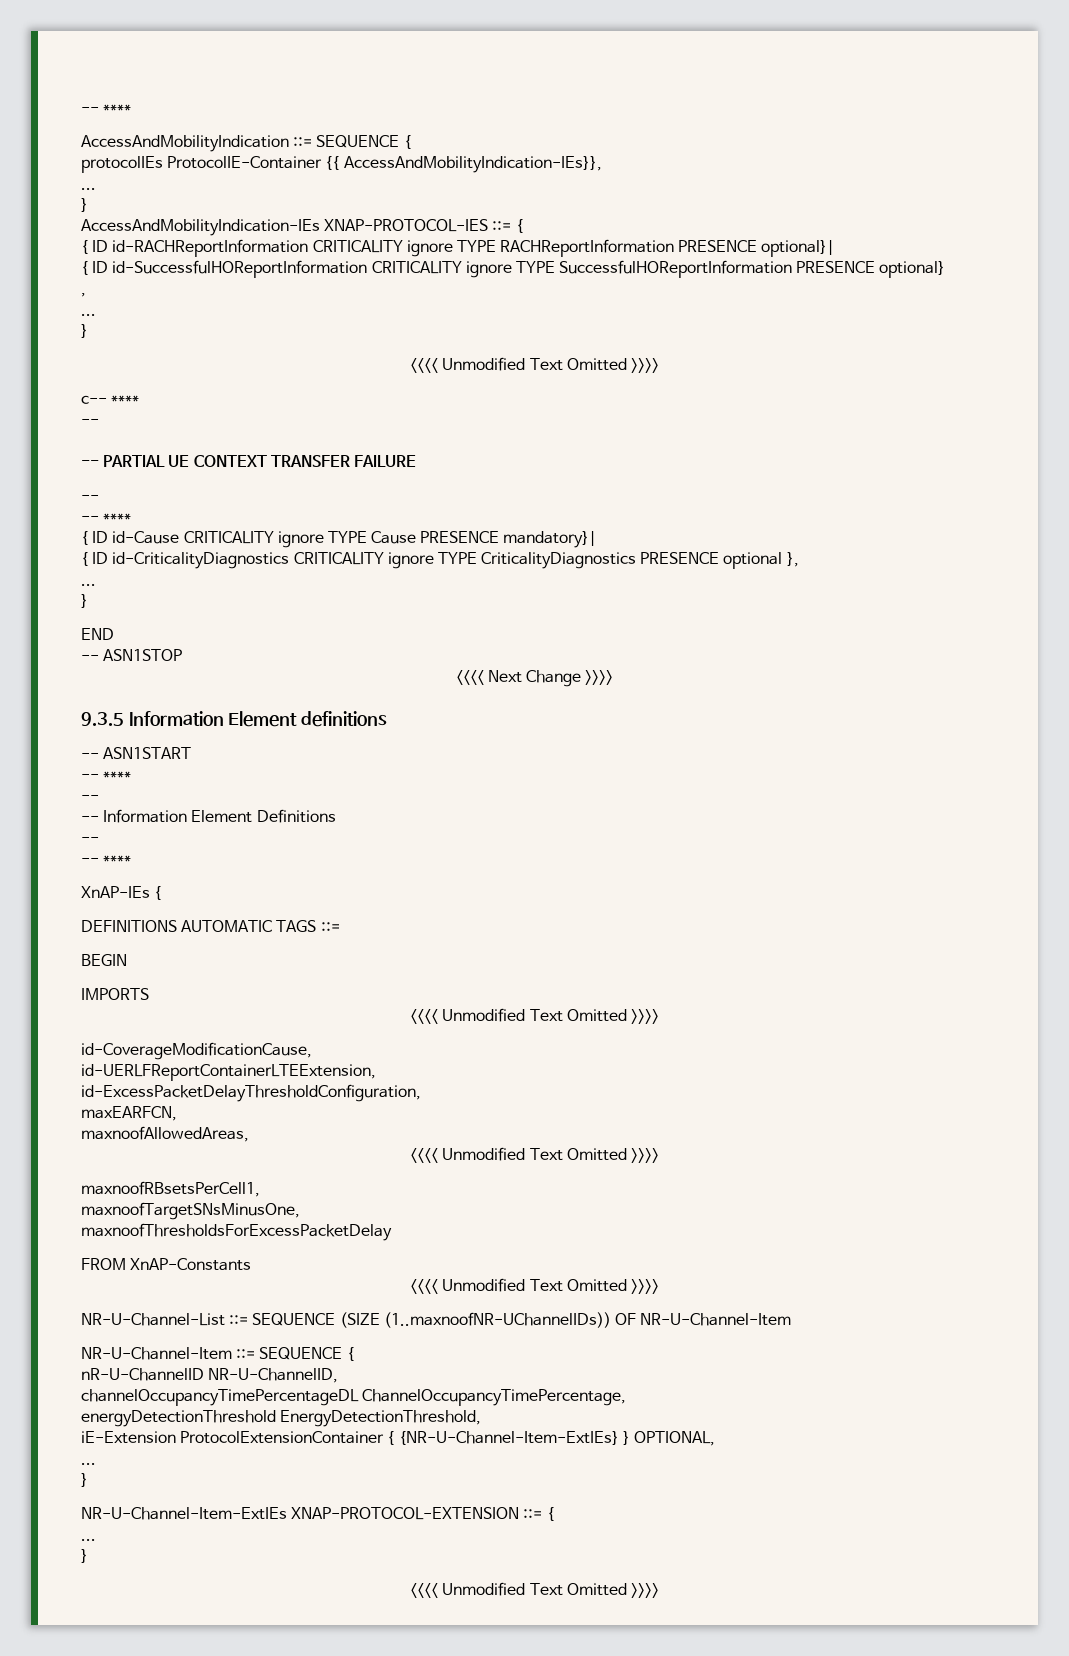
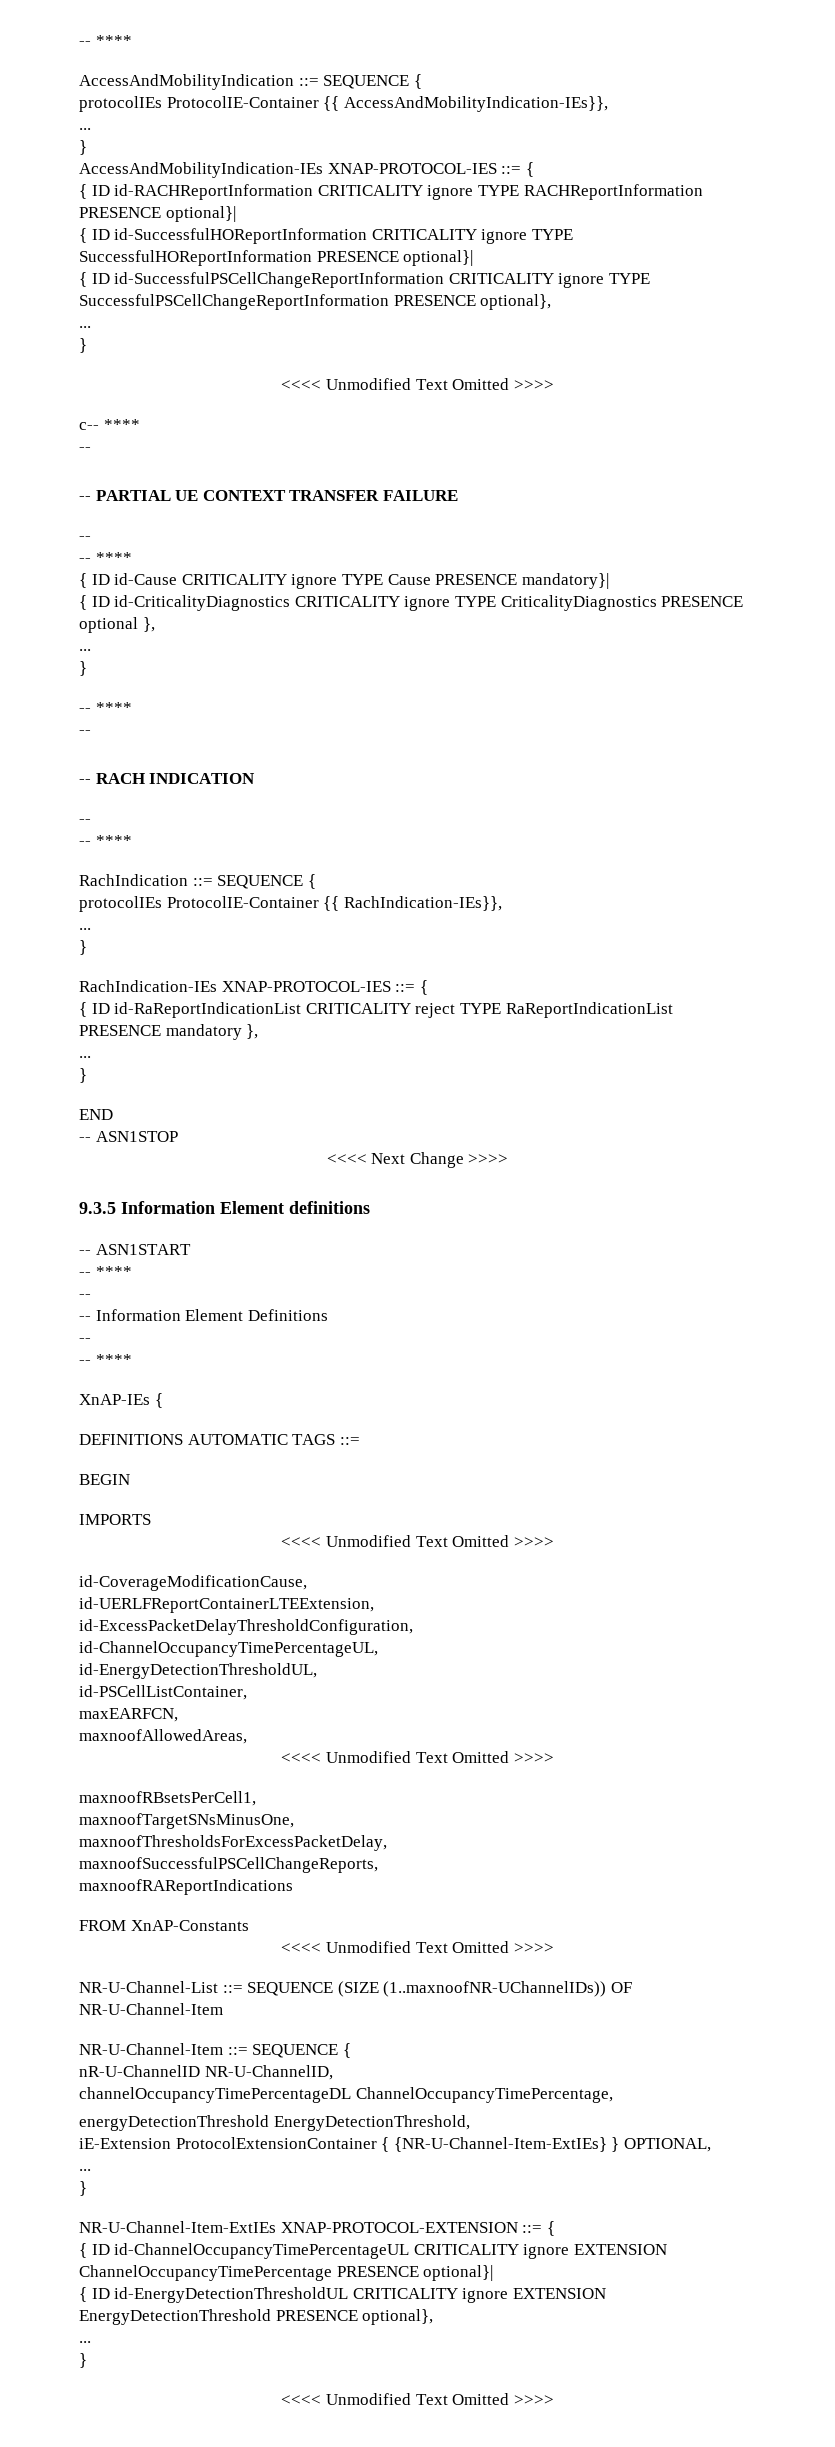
[879,261,946,278] [81,293,86,297] optional} // , -> [403,250,474,266] [79,272,650,288] [79,294,552,310] optional}| // { ID id-SuccessfulPSCellChangeReportInformation CRITICALITY ignore TYPE SuccessfulPSCellChangeReportInformation PRESENCE optional},
(88, 601) none -> [79,702,132,713] [79,730,91,735] [79,773,256,784] [79,819,91,824] [79,835,132,846] [79,874,316,889] [79,896,502,912] [79,928,91,930] [79,940,87,955] [79,980,428,995] [79,1002,673,1018] [79,1024,259,1040] [79,1056,91,1058] [79,1068,87,1083] // -- **** // -- // -- RACH INDICATION // -- // -- **** // RachIndication ::= SEQUENCE { // protocolIEs ProtocolIE-Container {{ RachIndication-IEs}}, // ... // } // RachIndication-IEs XNAP-PROTOCOL-IES ::= { // { ID id-RaReportIndicationList CRITICALITY reject TYPE RaReportIndicationList PRESENCE mandatory }, // ... // }
(421, 1093) none -> [79,1641,378,1657] [79,1663,317,1679] [79,1685,247,1700] // id-ChannelOccupancyTimePercentageUL, // id-EnergyDetectionThresholdUL, // id-PSCellListContainer,
[81,1223,392,1241] maxnoofThresholdsForExcessPacketDelay -> [79,1835,387,1851] [79,1857,378,1873] [79,1879,293,1895] maxnoofThresholdsForExcessPacketDelay, // maxnoofSuccessfulPSCellChangeReports, // maxnoofRAReportIndications
(554, 1514) none -> [79,2243,667,2259] [79,2265,494,2281] [79,2287,606,2303] [79,2309,434,2325] // { ID id-ChannelOccupancyTimePercentageUL CRITICALITY ignore EXTENSION ChannelOccupancyTimePercentage PRESENCE optional}| // { ID id-EnergyDetectionThresholdUL CRITICALITY ignore EXTENSION EnergyDetectionThreshold PRESENCE optional},

